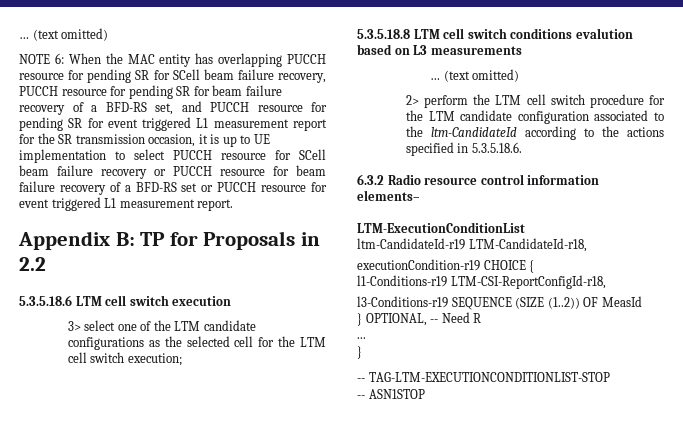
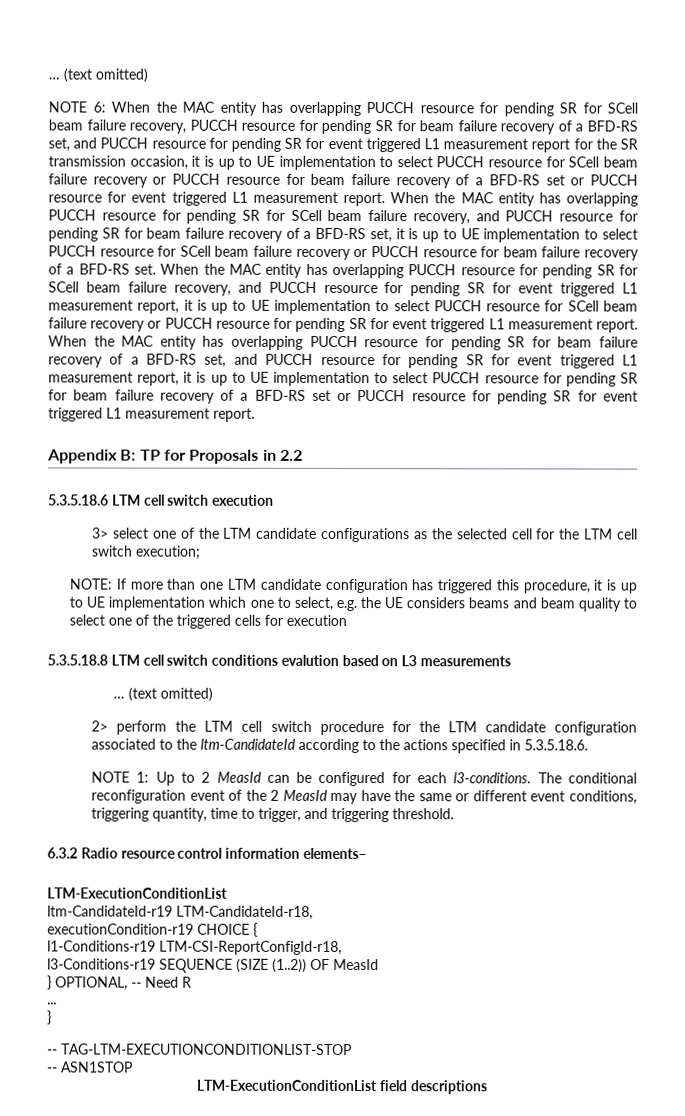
(234, 205) none -> [390,192,639,207] [48,209,638,225] [48,227,638,243] [48,245,640,261] [48,263,638,279] [48,281,638,297] [48,299,638,315] [48,317,638,333] [48,335,639,351] [48,353,638,369] [48,371,638,387] [48,389,638,405] [48,407,255,422] When the MAC entity has overlapping PUCCH resource for pending SR for SCell beam failure recovery, and PUCCH resource for pending SR for beam failure recovery of a BFD-RS set, it is up to UE implementation to select PUCCH resource for SCell beam failure recovery or PUCCH resource for beam failure recovery of a BFD-RS set. When the MAC entity has overlapping PUCCH resource for pending SR for SCell beam failure recovery, and PUCCH resource for pending SR for event triggered L1 measurement report, it is up to UE implementation to select PUCCH resource for SCell beam failure recovery or PUCCH resource for pending SR for event triggered L1 measurement report. When the MAC entity has overlapping PUCCH resource for pending SR for beam failure recovery of a BFD-RS set, and PUCCH resource for pending SR for event triggered L1 measurement report, it is up to UE implementation to select PUCCH resource for pending SR for beam failure recovery of a BFD-RS set or PUCCH resource for pending SR for event triggered L1 measurement report.
(182, 359) none -> [69,578,637,594] [69,596,637,612] [69,614,348,629] // NOTE: If more than one LTM candidate configuration has triggered this procedure, it is up to UE implementation which one to select, e.g. the UE considers beams and beam quality to select one of the triggered cells for execution
(522, 147) none -> [91,771,637,787] [91,789,637,805] [91,807,455,823] // NOTE 1: Up to 2 MeasId can be configured for each l3-conditions. The conditional reconfiguration event of the 2 MeasId may have the same or different event conditions, triggering quantity, time to trigger, and triggering threshold.
(425, 394) none -> [195,1079,487,1095] // LTM-ExecutionConditionList field descriptions

